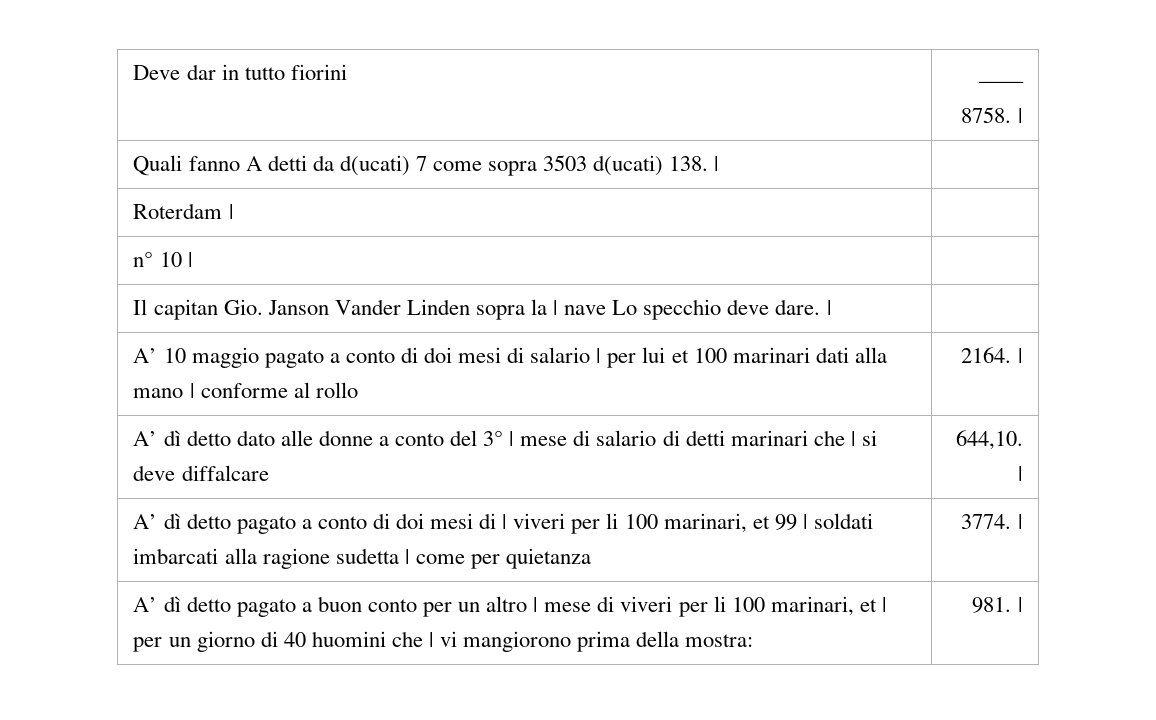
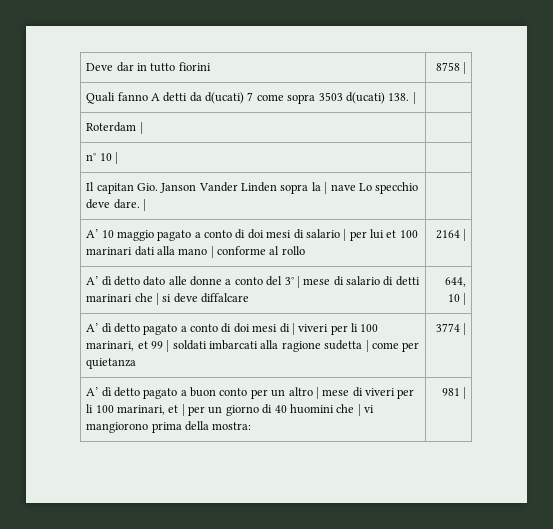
[978,80,1024,83] [961,107,1012,123] ____ // 8758. -> [435,62,460,71] 8758
[961,347,1012,363] 2164. -> [435,230,460,239] 2164
[955,430,1023,450] 644,10. -> [444,277,466,287] [447,294,460,302] 644, 10
[961,514,1012,529] 3774. -> [435,323,460,332] 3774
[972,597,1012,613] 981. -> [441,388,460,396] 981

